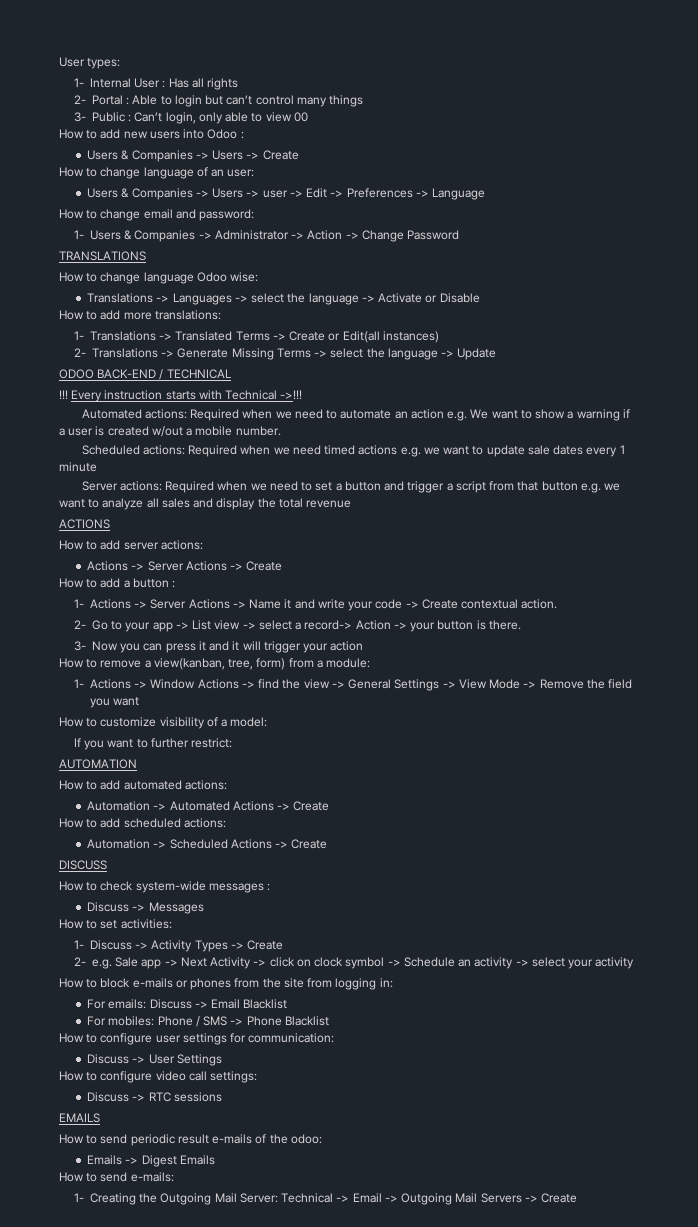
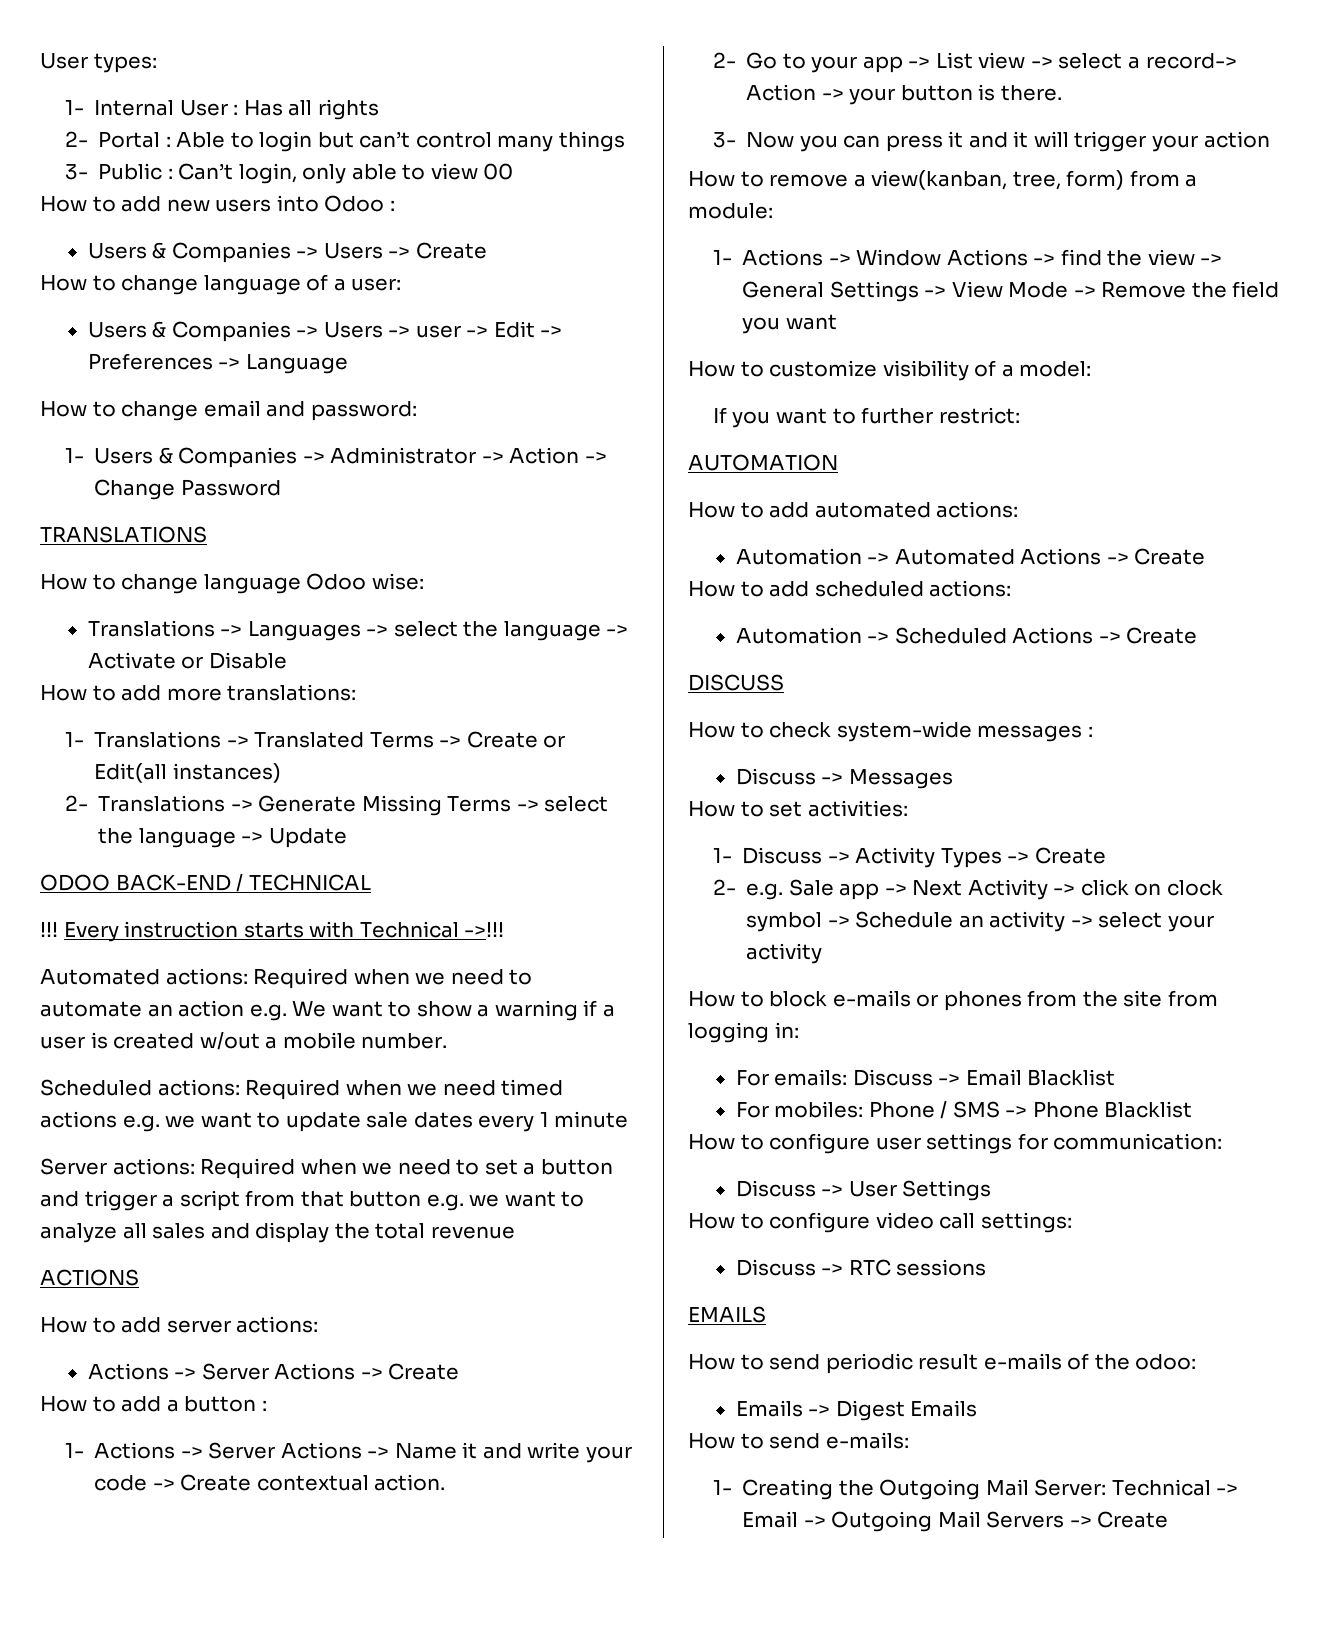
[211,169,225,177] an -> [333,278,346,291] a

